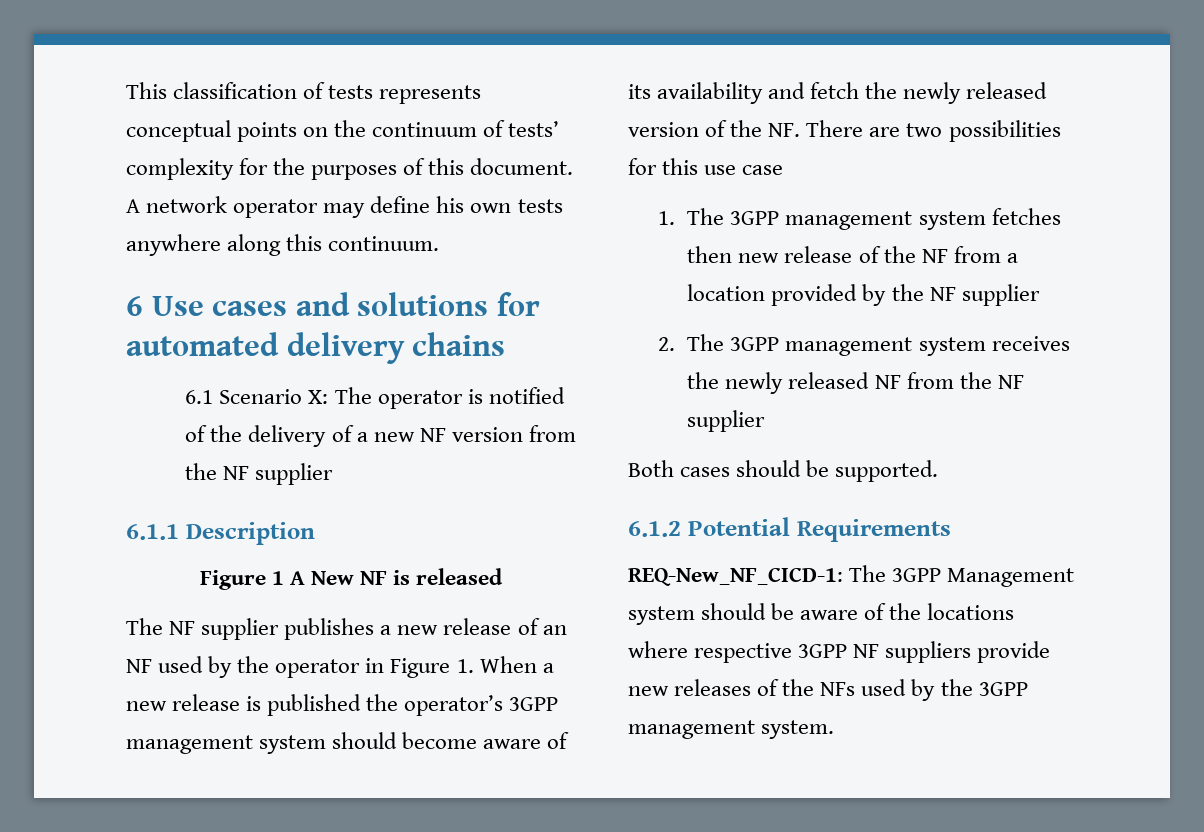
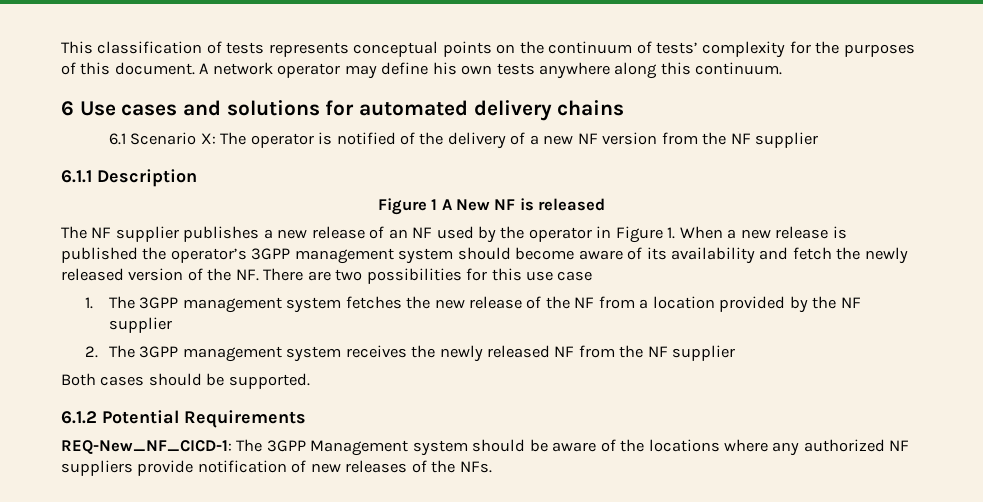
[687,246,733,263] then -> [406,296,431,309] the
[694,643,848,663] respective 3GPP -> [772,439,885,456] any authorized
(1051, 652) none -> [197,460,307,473] notification of
[820,679,1028,701] [628,720,835,739] NFs used by the 3GPP management system. -> [459,461,492,473] NFs.

